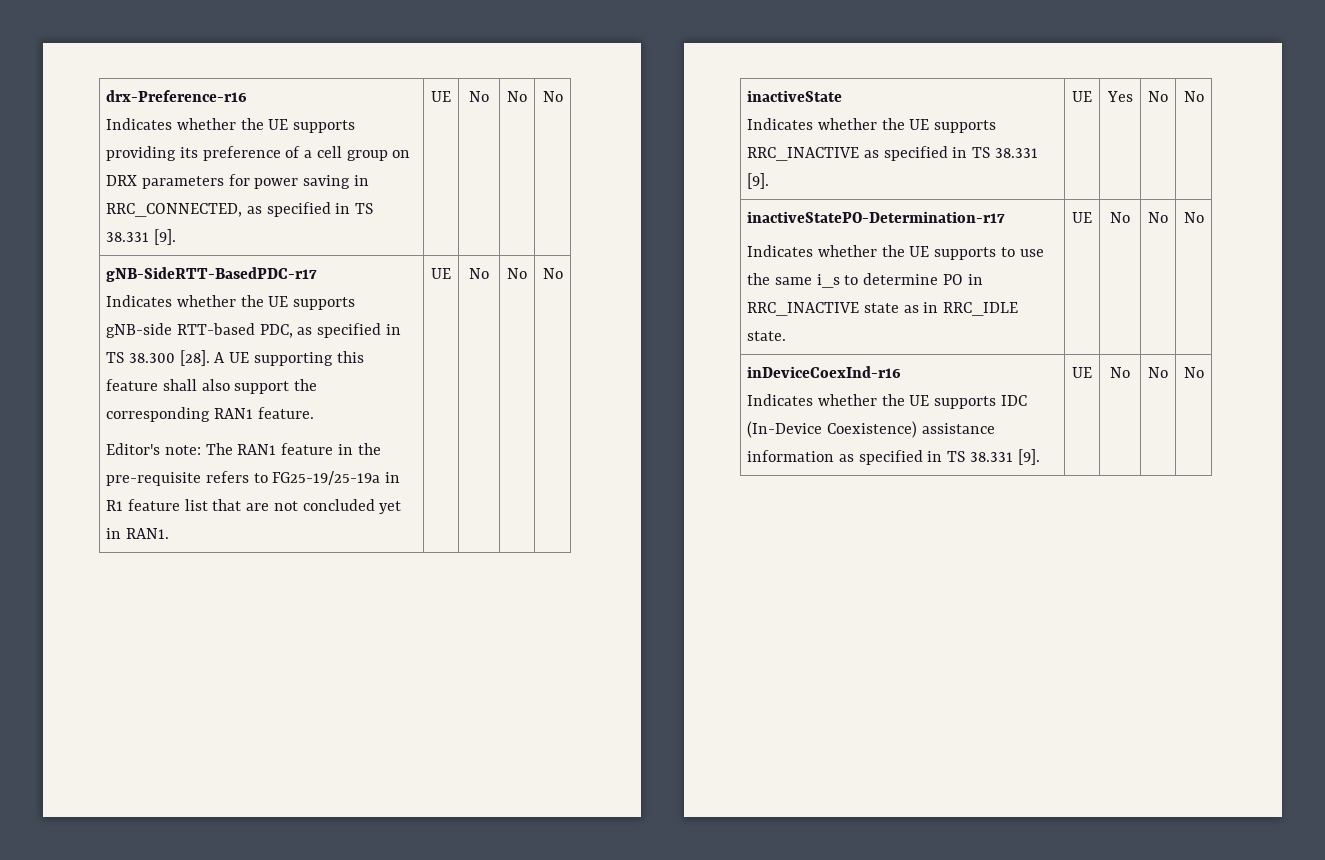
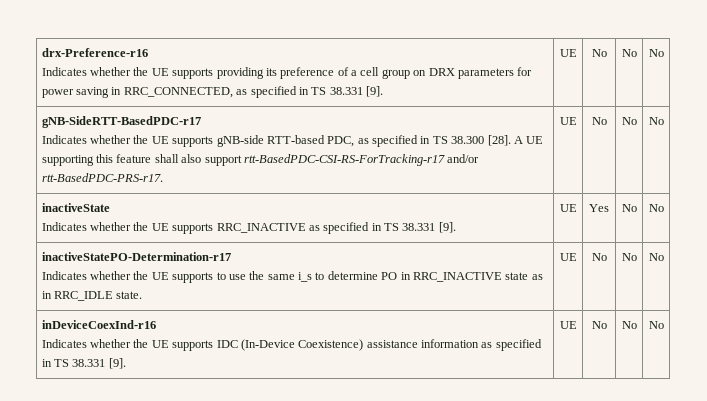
[294,379,318,391] [106,407,314,422] [106,443,381,455] [106,471,401,486] [106,499,402,514] [106,528,169,539] the corresponding RAN1 feature. // Editor's note: The RAN1 feature in the pre-requisite refers to FG25-19/25-19a in R1 feature list that are not concluded yet in RAN1. -> [243,154,480,166] [41,173,163,182] rtt-BasedPDC-CSI-RS-ForTracking-r17 and/or rtt-BasedPDC-PRS-r17.

